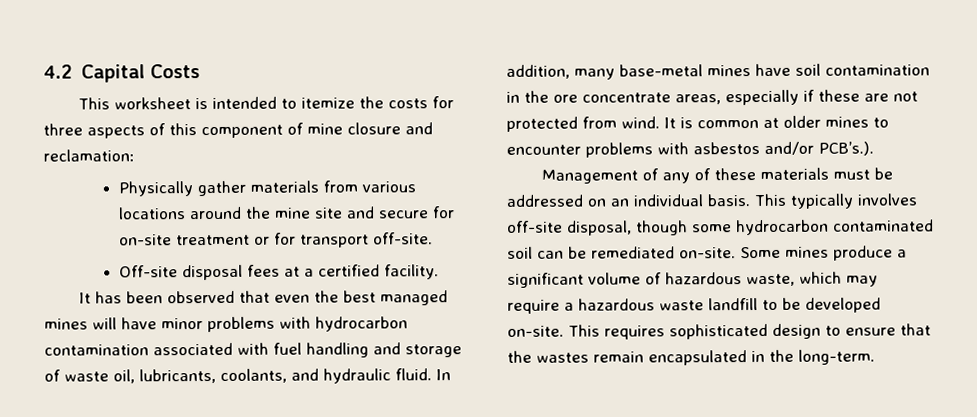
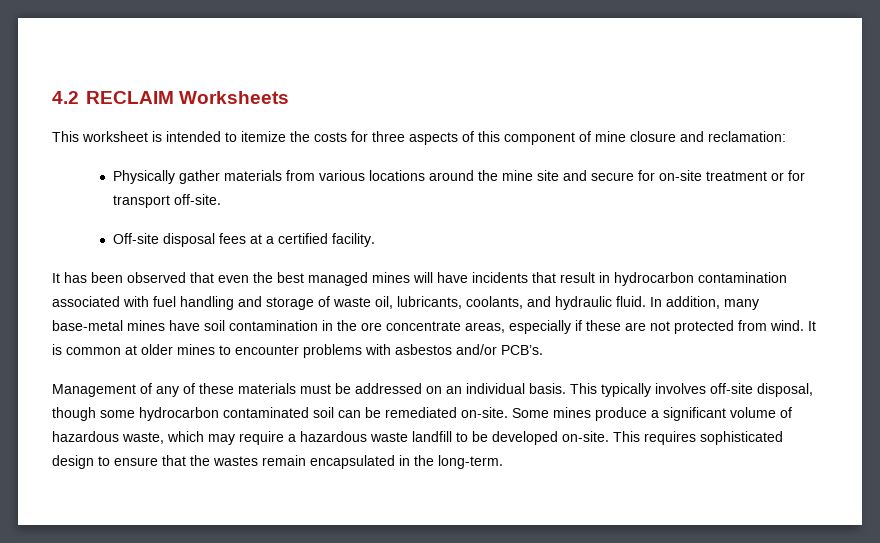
[80,64,200,83] Capital Costs -> [86,91,290,104] RECLAIM Worksheets
[161,316,311,333] minor problems with -> [472,272,610,283] incidents that result in
[818,141,874,156] PCB’s.). -> [501,345,543,355] PCB’s.

